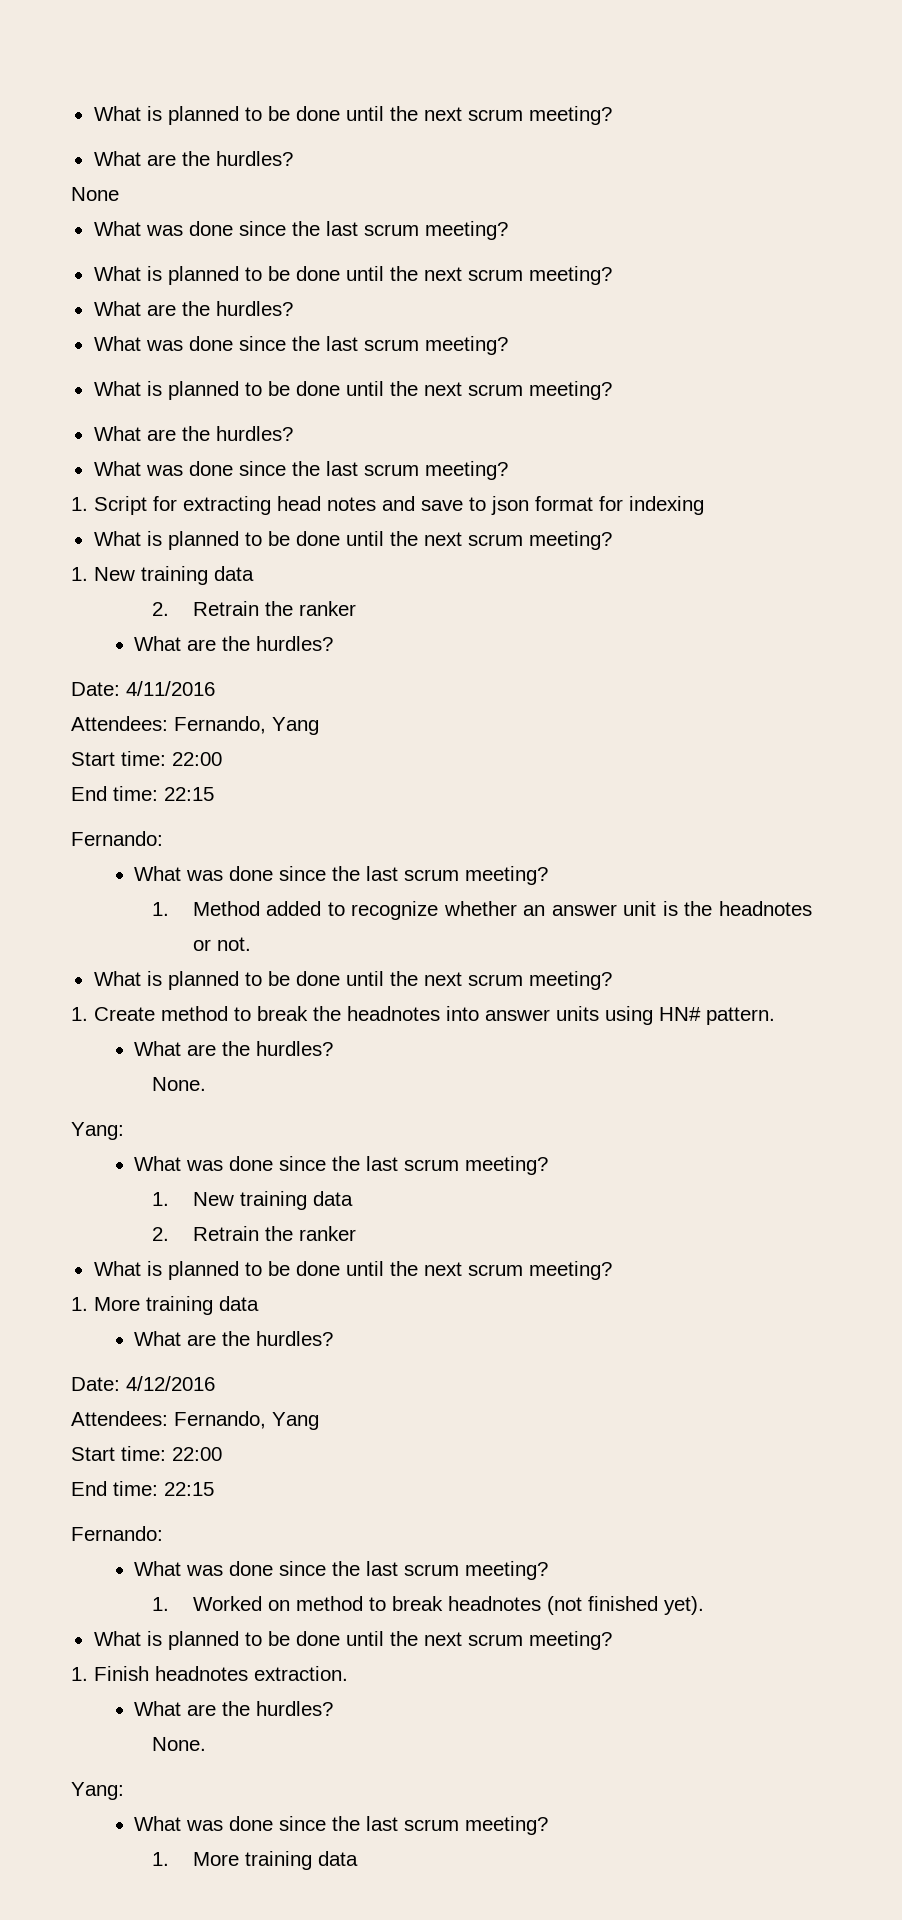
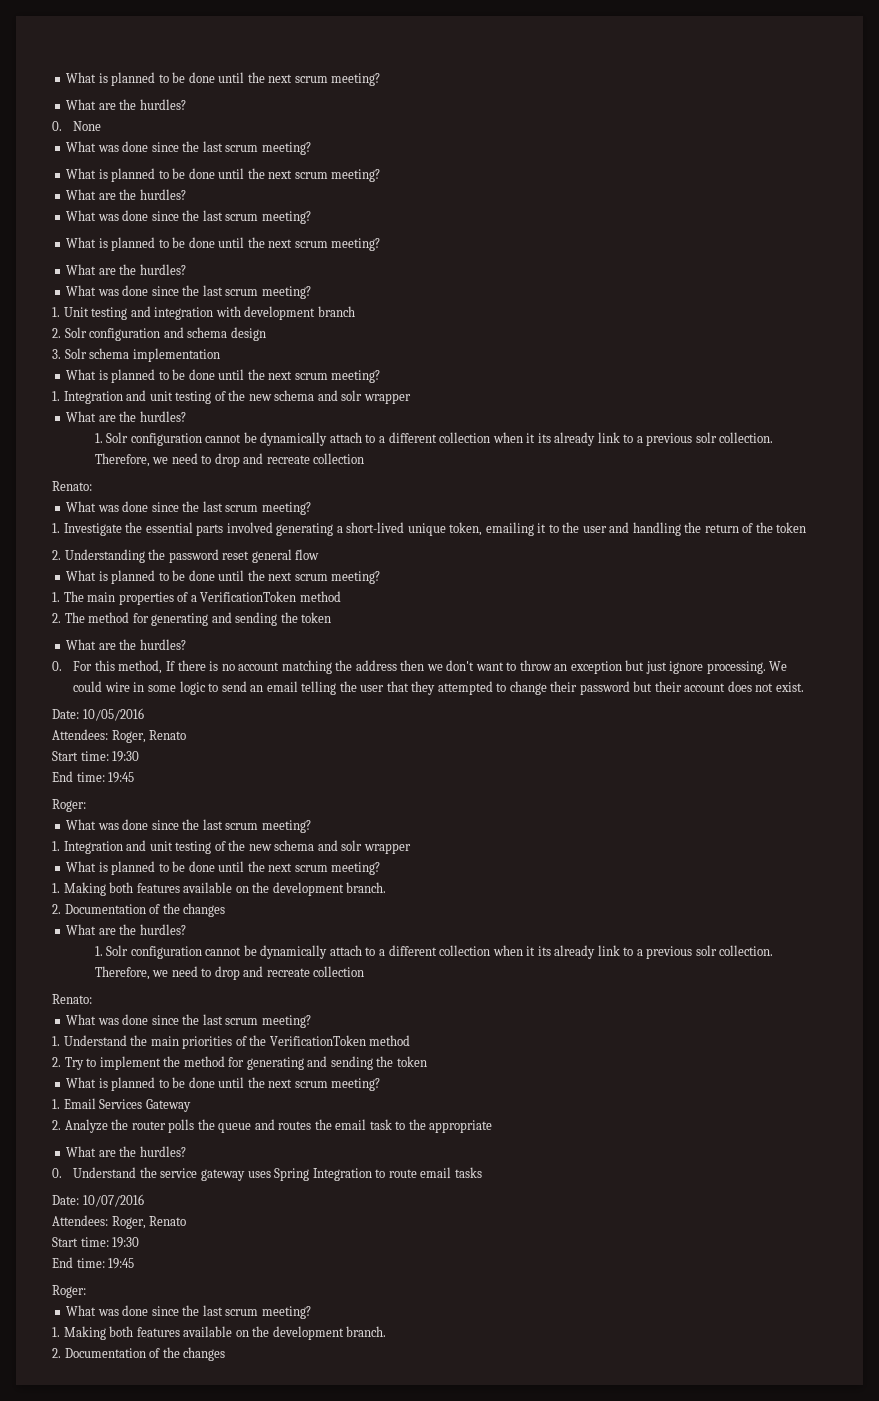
(293, 158) none -> [52,121,62,131] 0.
[94,496,704,515] Script for extracting head notes and save to json format for indexing -> [63,306,355,320] [52,327,266,341] [52,348,220,362] Unit testing and integration with development branch // 2. Solr configuration and schema design // 3. Solr schema implementation
[94,566,254,585] [152,601,356,616] [134,636,334,651] [71,681,215,696] [71,716,319,735] [71,751,222,766] [71,786,214,801] [71,831,163,846] [134,866,549,885] [152,901,812,920] [192,937,251,951] New training data // 2. Retrain the ranker // What are the hurdles? // Date: 4/11/2016 // Attendees: Fernando, Yang // Start time: 22:00 // End time: 22:15 // Fernando: // What was done since the last scrum meeting? // 1. Method added to recognize whether an answer unit is the headnotes or not. -> [63,390,411,404] [66,411,186,422] [94,432,774,446] [94,453,365,467] [52,481,92,491] [66,501,311,515] [52,522,807,536] [52,549,320,563] Integration and unit testing of the new schema and solr wrapper // What are the hurdles? // 1. Solr configuration cannot be dynamically attach to a different collection when it its already link to a previous solr collection. Therefore, we need to drop and recreate collection // Renato: // What was done since the last scrum meeting? // 1. Investigate the essential parts involved generating a short-lived unique token, emailing it to the user and handling the return of the token // 2. Understanding the password reset general flow
[94,1006,775,1025] [134,1041,334,1056] [152,1077,207,1091] [71,1122,124,1140] [134,1156,549,1175] [152,1191,353,1210] [152,1226,356,1241] Create method to break the headnotes into answer units using HN# pattern. // What are the hurdles? // None. // Yang: // What was done since the last scrum meeting? // 1. New training data // 2. Retrain the ranker -> [63,591,341,605] [52,612,332,626] [66,639,186,650] [52,660,788,674] [73,681,804,695] [52,708,144,721] [52,729,187,743] [52,751,140,762] [52,771,135,783] [52,799,86,812] [66,819,311,833] [52,840,411,854] The main properties of a VerificationToken method // 2. The method for generating and sending the token // What are the hurdles? // 0. For this method, If there is no account matching the address then we don't want to throw an exception but just ignore processing. We could wire in some logic to send an email telling the user that they attempted to change their password but their account does not exist. // Date: 10/05/2016 // Attendees: Roger, Renato // Start time: 19:30 // End time: 19:45 // Roger: // What was done since the last scrum meeting? // 1. Integration and unit testing of the new schema and solr wrapper
[94,1296,259,1315] [134,1331,334,1346] [71,1376,215,1391] [71,1411,319,1430] [71,1446,222,1461] [71,1481,214,1496] [71,1526,163,1541] [134,1561,549,1580] [152,1596,704,1615] More training data // What are the hurdles? // Date: 4/12/2016 // Attendees: Fernando, Yang // Start time: 22:00 // End time: 22:15 // Fernando: // What was done since the last scrum meeting? // 1. Worked on method to break headnotes (not finished yet). -> [63,882,387,896] [52,903,226,917] [66,924,186,935] [94,945,774,959] [94,966,365,980] [52,994,92,1004] [66,1014,311,1028] [52,1035,411,1049] [52,1056,427,1070] Making both features available on the development branch. // 2. Documentation of the changes // What are the hurdles? // 1. Solr configuration cannot be dynamically attach to a different collection when it its already link to a previous solr collection. Therefore, we need to drop and recreate collection // Renato: // What was done since the last scrum meeting? // 1. Understand the main priorities of the VerificationToken method // 2. Try to implement the method for generating and sending the token
[94,1666,348,1681] [134,1701,334,1716] [152,1737,207,1751] [71,1782,124,1800] [134,1816,549,1835] [152,1851,358,1870] Finish headnotes extraction. // What are the hurdles? // None. // Yang: // What was done since the last scrum meeting? // 1. More training data -> [63,1098,191,1112] [52,1119,493,1133] [66,1146,186,1157] [52,1167,482,1181] [52,1194,144,1207] [52,1215,187,1229] [52,1237,140,1248] [52,1257,135,1269] [52,1285,86,1298] [66,1305,311,1319] [52,1326,387,1340] [52,1347,226,1361] Email Services Gateway // 2. Analyze the router polls the queue and routes the email task to the appropriate // What are the hurdles? // 0. Understand the service gateway uses Spring Integration to route email tasks // Date: 10/07/2016 // Attendees: Roger, Renato // Start time: 19:30 // End time: 19:45 // Roger: // What was done since the last scrum meeting? // 1. Making both features available on the development branch. // 2. Documentation of the changes

